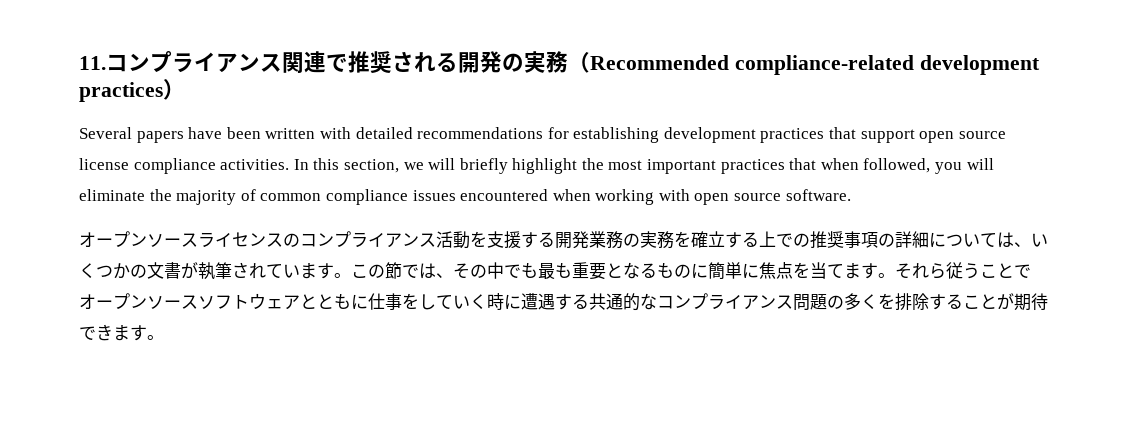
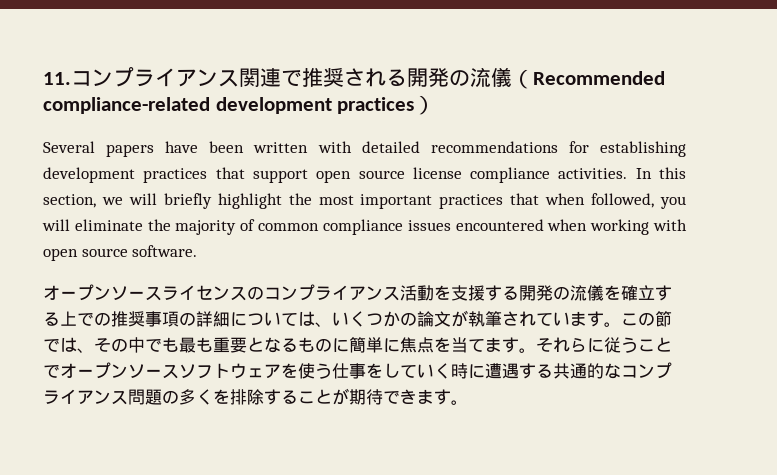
[524,51,568,73] 実務 -> [470,67,512,87] 流儀
[589,231,674,249] 業務の実務 -> [553,285,604,301] の流儀
[147,262,181,279] 文書 -> [417,311,451,327] 論文
(946, 271) none -> [587,338,604,353] に
[300,293,368,310] とともに -> [281,363,332,379] を使う

